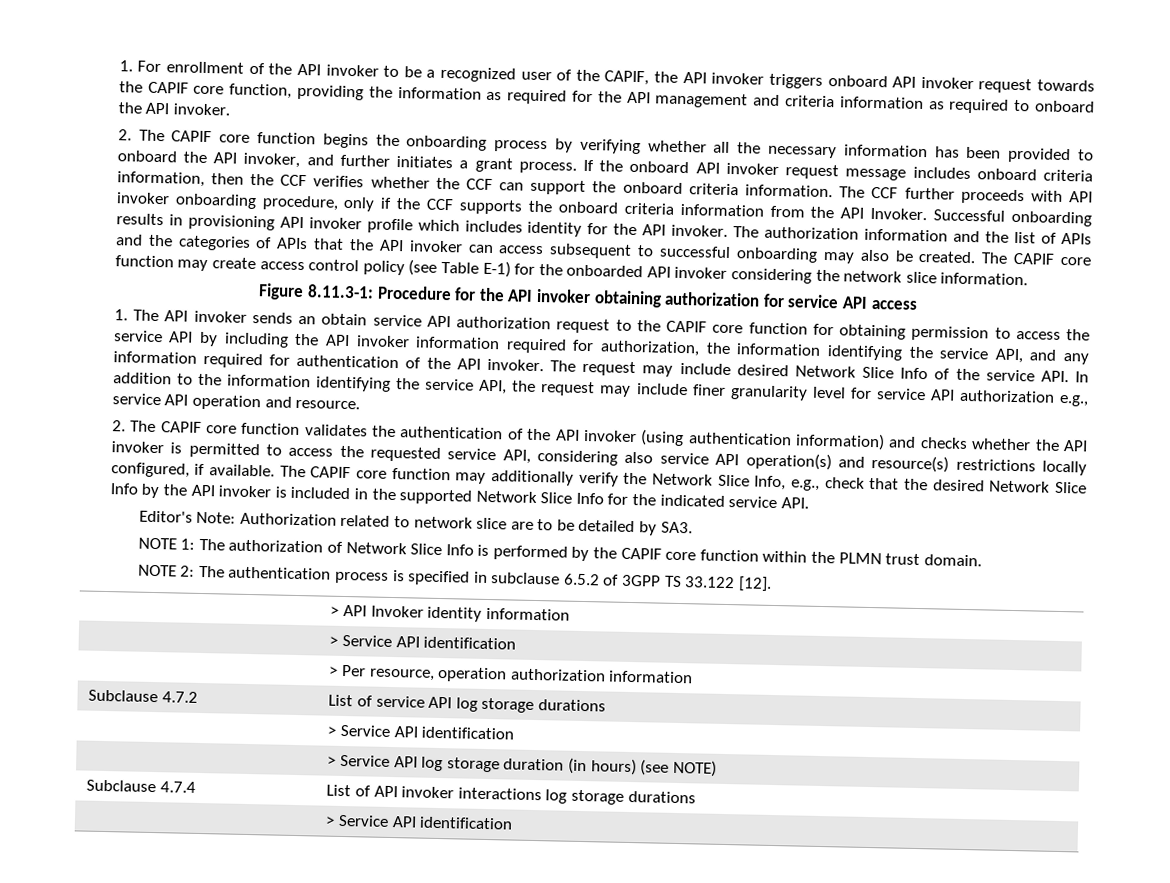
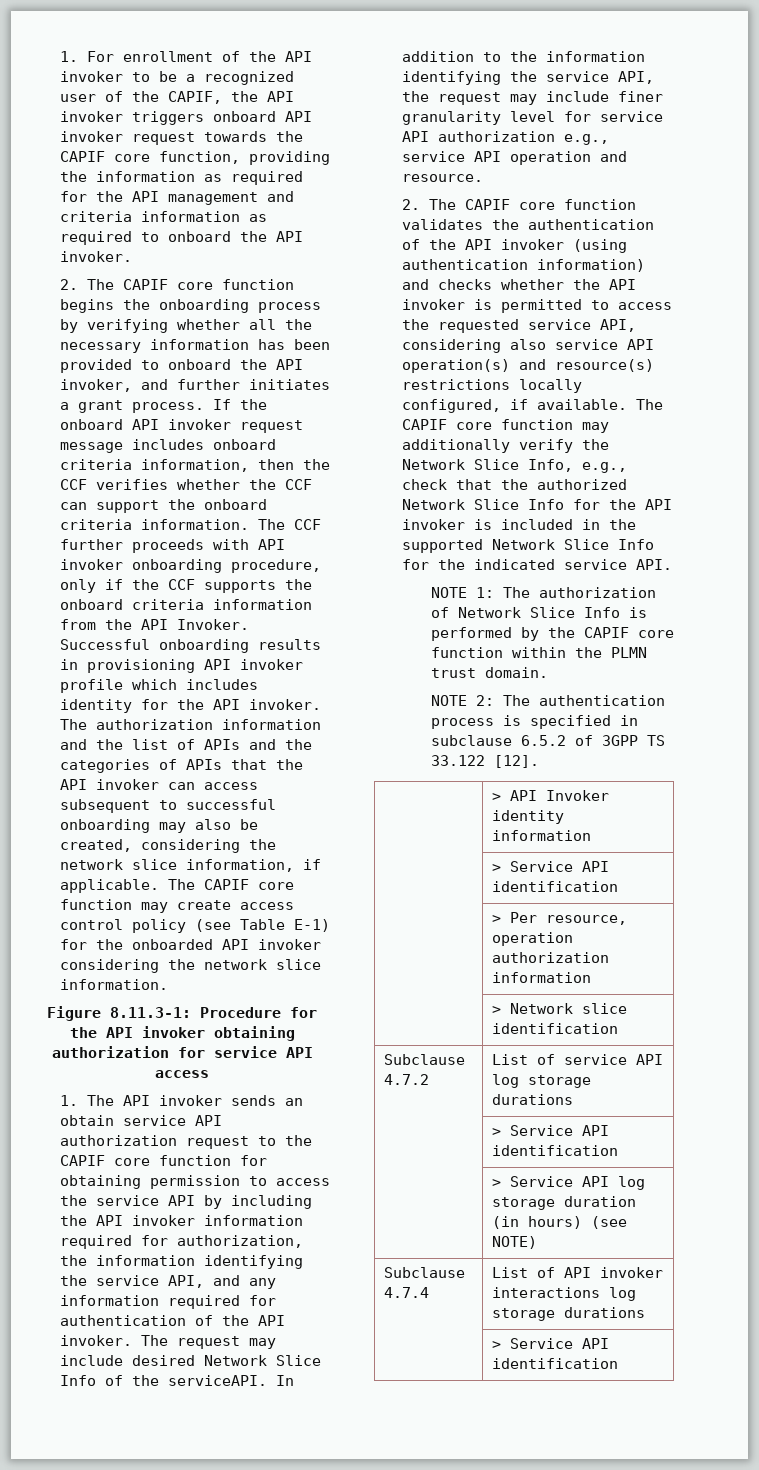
[918,250,977,264] created. -> [60,839,277,853] [60,859,322,872] [60,879,160,893] created, considering the network slice information, if applicable.
[985,369,1069,383] service API. -> [168,1375,268,1386] serviceAPI.
[932,479,1087,494] [109,483,161,499] desired Network Slice Info by -> [537,479,628,490] [402,499,601,510] authorized Network Slice Info for
[138,510,693,536] // Editor's Note: Authorization related to network slice are to be detailed by SA3. -> (673, 564) none
(694, 677) none -> [492,1003,628,1014] [492,1023,619,1034] // | > Network slice identification

